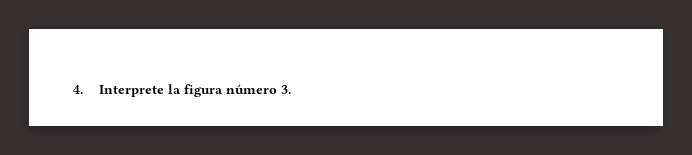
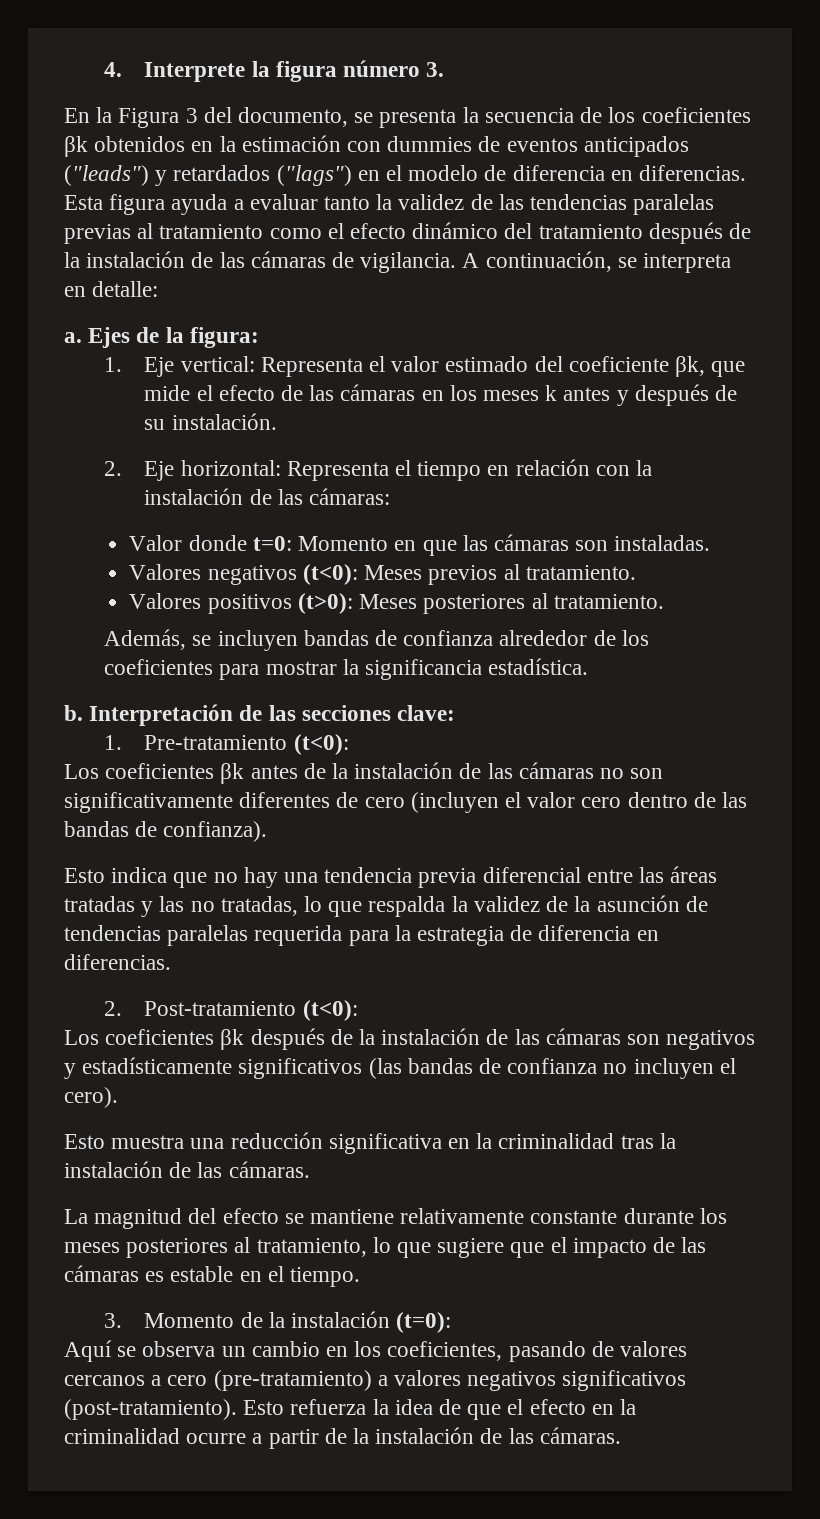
(291, 89) none -> [64,107,751,128] [64,135,689,157] [64,165,747,186] [64,194,715,215] [64,222,752,244] [64,251,732,273] [64,281,159,297] [64,327,259,348] [104,356,746,377] [144,384,738,406] [144,413,277,430] [104,459,652,481] [144,488,390,505] [129,534,711,556] [129,564,636,585] [129,593,664,614] [104,629,649,651] [104,658,589,680] [64,704,456,726] [104,734,349,755] [64,762,664,784] [64,792,748,813] [64,821,268,842] [64,866,718,888] [64,895,708,917] [64,925,659,946] [64,954,171,970] [104,1000,358,1021] [64,1028,756,1050] [64,1057,736,1079] [64,1087,118,1108] [64,1132,676,1154] [64,1161,310,1178] [64,1208,727,1229] [64,1237,707,1258] [64,1265,361,1287] [104,1311,452,1333] [64,1340,688,1362] [64,1370,687,1391] [64,1399,637,1420] [64,1427,621,1449] // En la Figura 3 del documento, se presenta la secuencia de los coeficientes βk obtenidos en la estimación con dummies de eventos anticipados ("leads") y retardados ("lags") en el modelo de diferencia en diferencias. Esta figura ayuda a evaluar tanto la validez de las tendencias paralelas previas al tratamiento como el efecto dinámico del tratamiento después de la instalación de las cámaras de vigilancia. A continuación, se interpreta en detalle: // a. Ejes de la figura: // 1. Eje vertical: Representa el valor estimado del coeficiente βk, que mide el efecto de las cámaras en los meses k antes y después de su instalación. // 2. Eje horizontal: Representa el tiempo en relación con la instalación de las cámaras: // Valor donde t=0: Momento en que las cámaras son instaladas. // Valores negativos (t<0): Meses previos al tratamiento. // Valores positivos (t>0): Meses posteriores al tratamiento. // Además, se incluyen bandas de confianza alrededor de los coeficientes para mostrar la significancia estadística. // b. Interpretación de las secciones clave: // 1. Pre-tratamiento (t<0): // Los coeficientes βk antes de la instalación de las cámaras no son significativamente diferentes de cero (incluyen el valor cero dentro de las bandas de confianza). // Esto indica que no hay una tendencia previa diferencial entre las áreas tratadas y las no tratadas, lo que respalda la validez de la asunción de tendencias paralelas requerida para la estrategia de diferencia en diferencias. // 2. Post-tratamiento (t<0): // Los coeficientes βk después de la instalación de las cámaras son negativos y estadísticamente significativos (las bandas de confianza no incluyen el cero). // Esto muestra una reducción significativa en la criminalidad tras la instalación de las cámaras. // La magnitud del efecto se mantiene relativamente constante durante los meses posteriores al tratamiento, lo que sugiere que el impacto de las cámaras es estable en el tiempo. // 3. Momento de la instalación (t=0): // Aquí se observa un cambio en los coeficientes, pasando de valores cercanos a cero (pre-tratamiento) a valores negativos significativos (post-tratamiento). Esto refuerza la idea de que el efecto en la criminalidad ocurre a partir de la instalación de las cámaras.

